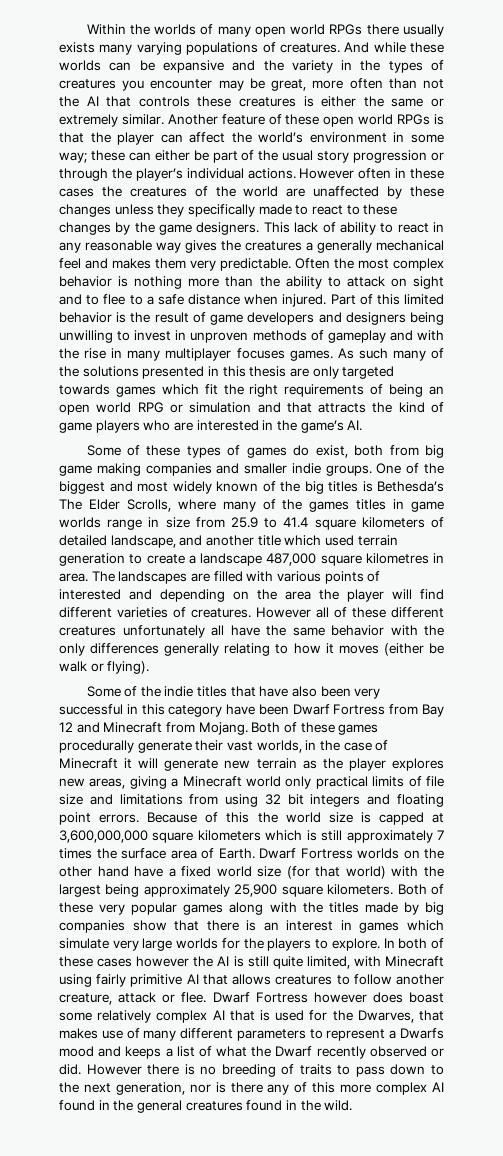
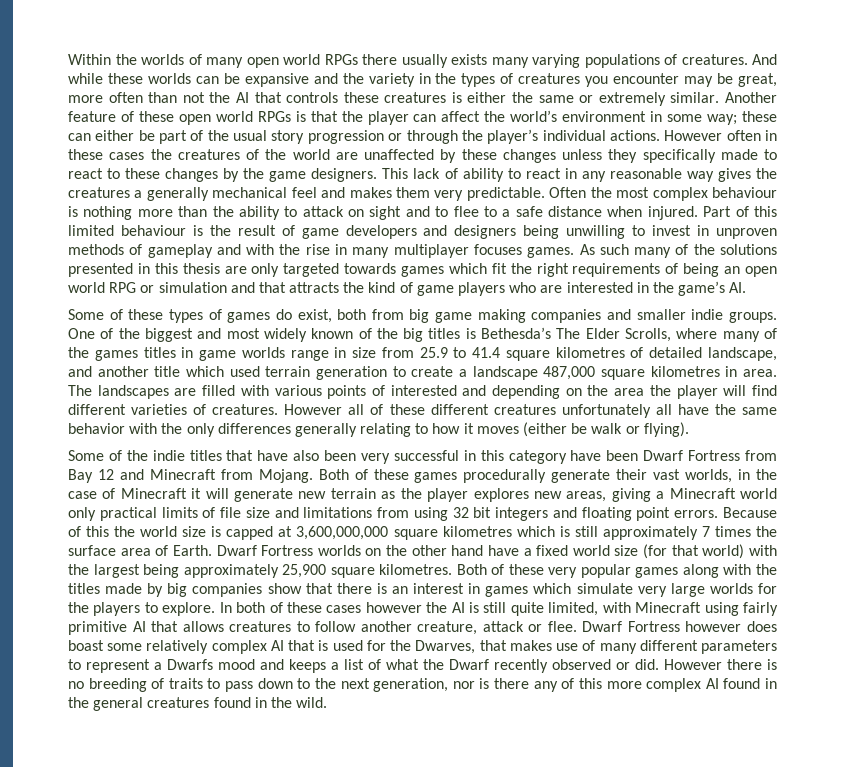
[59,276,112,287] behavior -> [712,187,778,198] behaviour
[59,312,112,323] behavior -> [120,225,186,236] behaviour
[361,517,425,528] kilometers -> [555,347,625,358] kilometres
[197,830,261,841] kilometers -> [442,526,512,537] kilometres
[327,884,394,895] kilometers. -> [379,564,453,575] kilometres.

